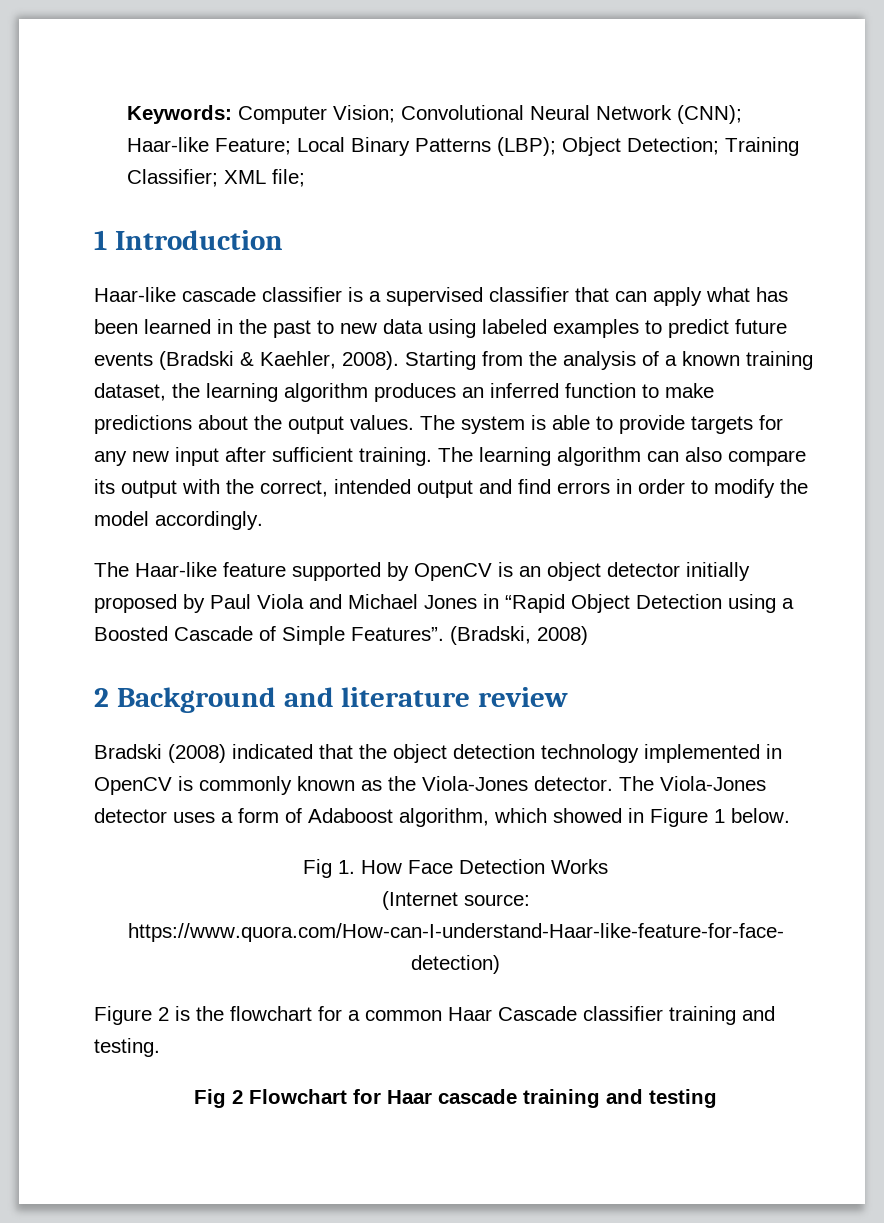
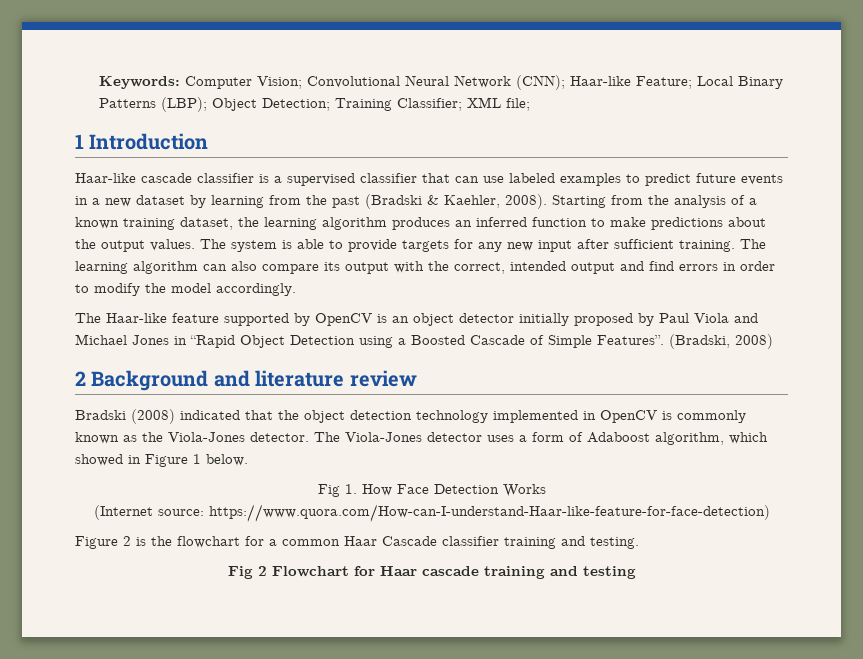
[653,287,788,306] [94,319,476,338] apply what has been learned in the past to new data using -> [483,176,504,183] use
(153, 359) none -> [75,195,360,208] in a new dataset by learning from the past

